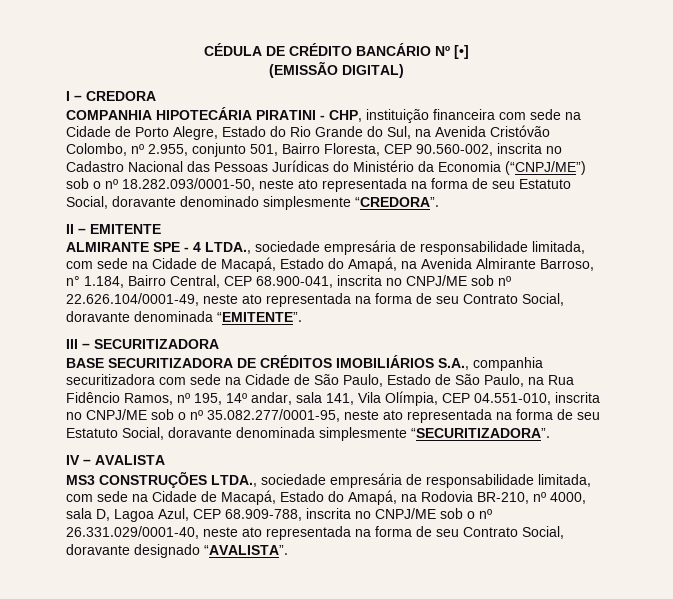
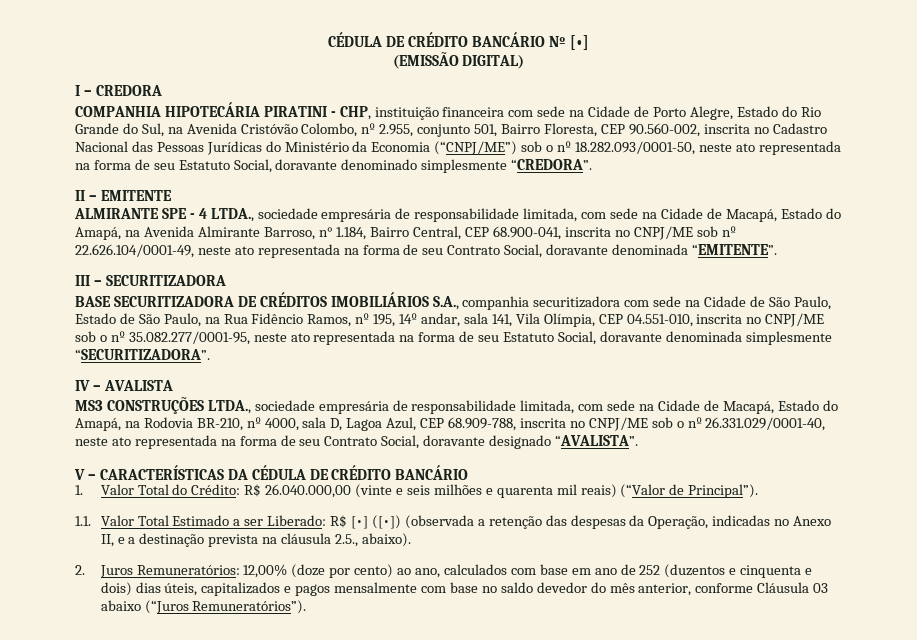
(288, 550) none -> [74,465,469,480] [75,484,759,498] [75,515,832,529] [100,533,411,547] [75,564,813,578] [100,582,829,596] [100,600,307,614] // V – CARACTERÍSTICAS DA CÉDULA DE CRÉDITO BANCÁRIO // 1. Valor Total do Crédito: R$ 26.040.000,00 (vinte e seis milhões e quarenta mil reais) (“Valor de Principal”). // 1.1. Valor Total Estimado a ser Liberado: R$ [•] ([•]) (observada a retenção das despesas da Operação, indicadas no Anexo II, e a destinação prevista na cláusula 2.5., abaixo). // 2. Juros Remuneratórios: 12,00% (doze por cento) ao ano, calculados com base em ano de 252 (duzentos e cinquenta e dois) dias úteis, capitalizados e pagos mensalmente com base no saldo devedor do mês anterior, conforme Cláusula 03 abaixo (“Juros Remuneratórios”).

